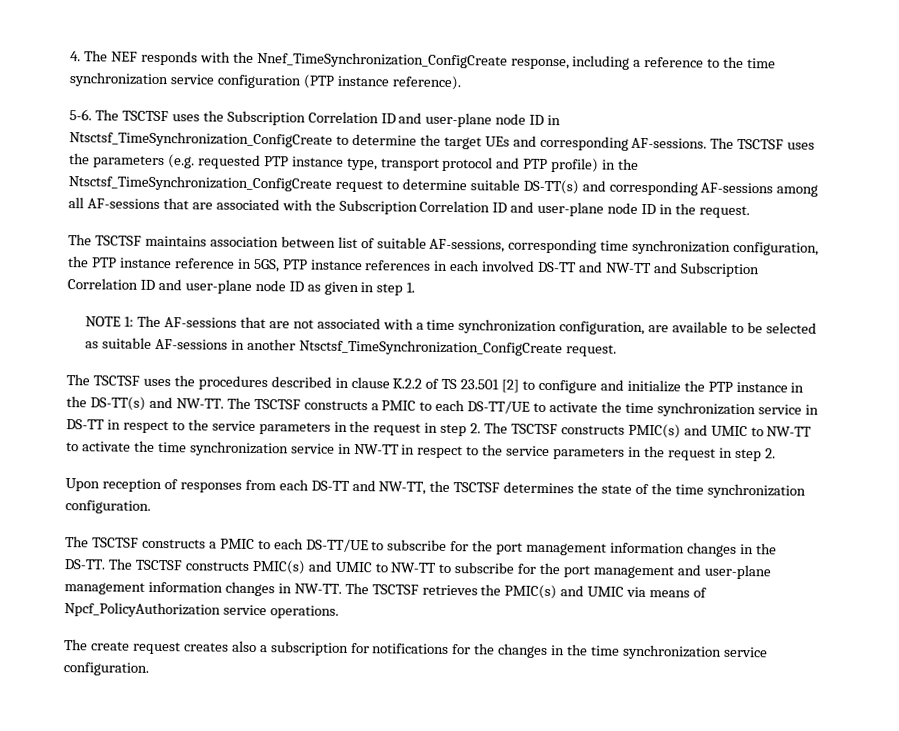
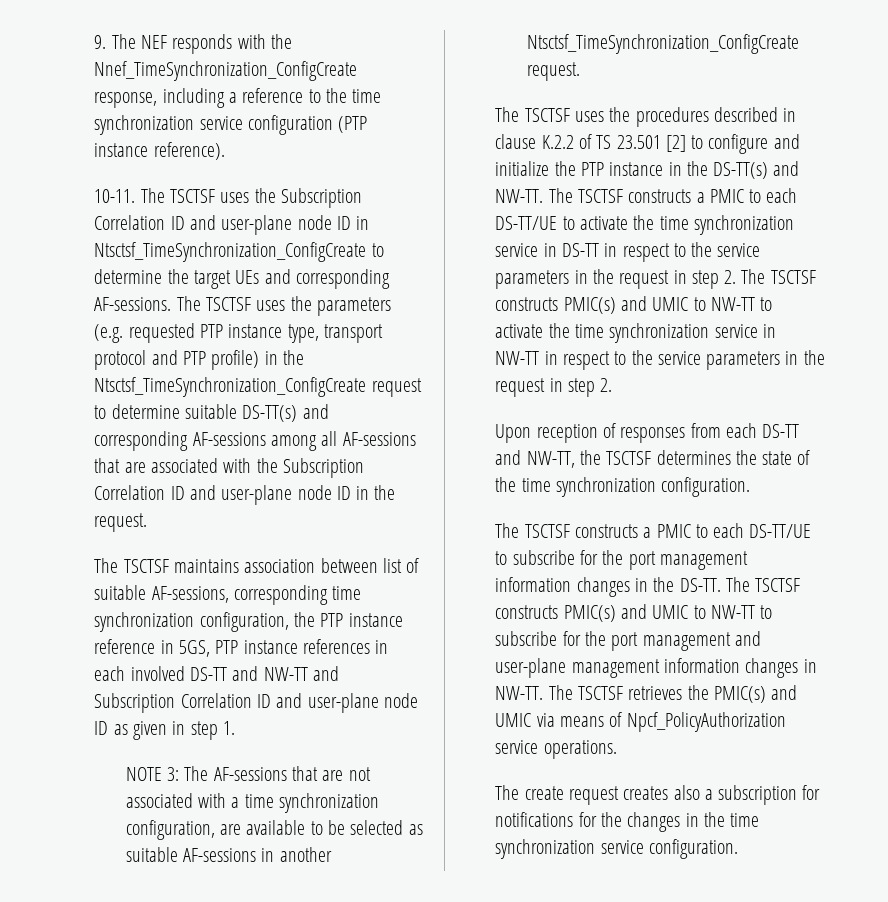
[70,51,82,62] 4. -> [94,35,107,49] 9.
[69,109,93,121] 5-6. -> [94,189,136,203] 10-11.
[124,316,135,327] 1: -> [167,767,180,781] 3:

